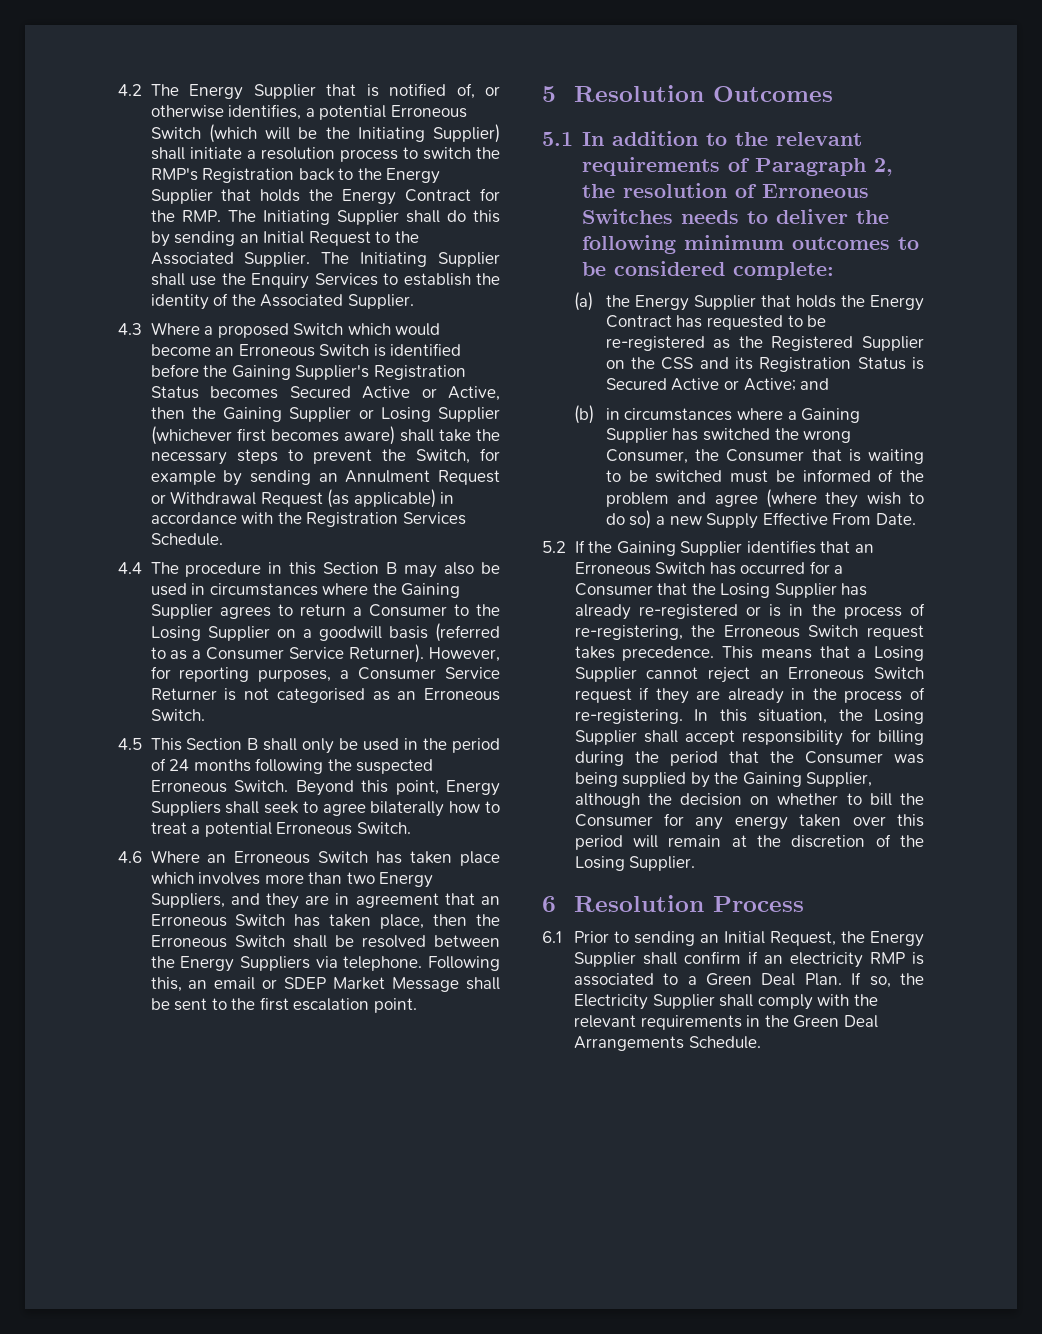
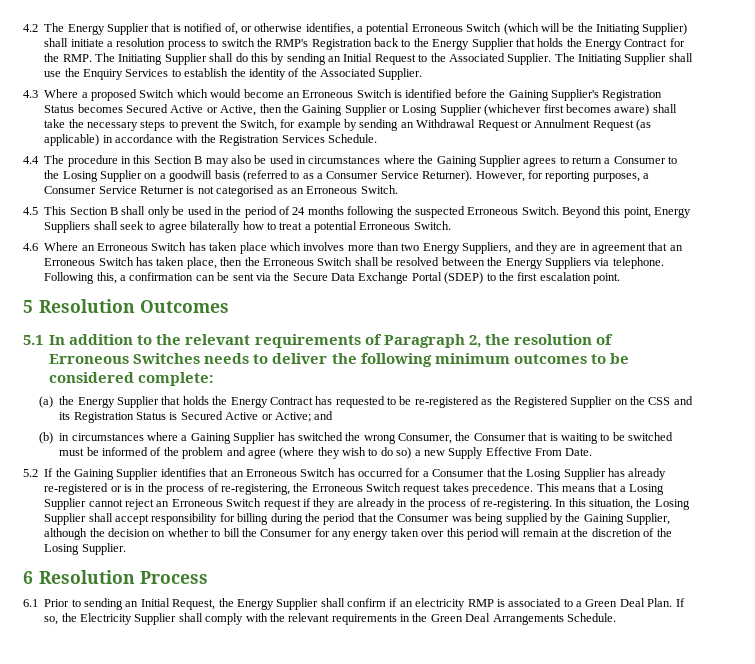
[345,470,431,483] Annulment -> [416,119,476,128] Withdrawal
[170,491,257,505] Withdrawal -> [534,119,591,128] Annulment
[188,977,500,992] [150,998,208,1011] an email or SDEP Market Message shall be sent -> [120,272,484,284] a confirmation can be sent via the Secure Data Exchange Portal (SDEP)

